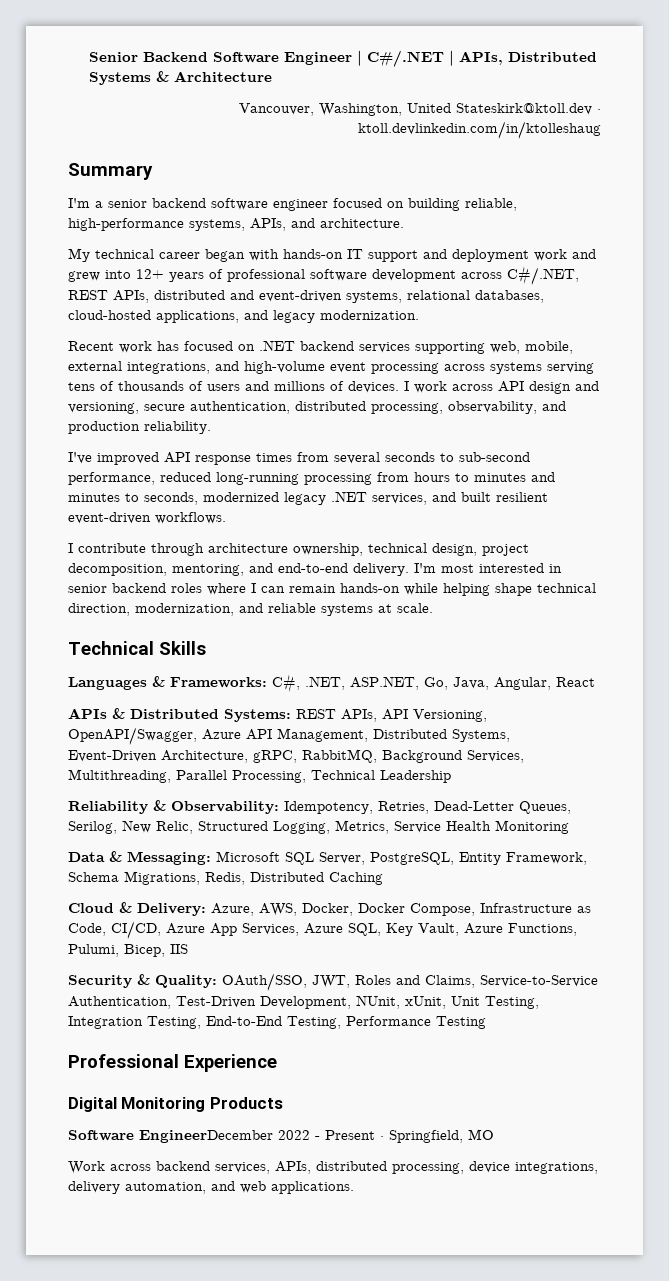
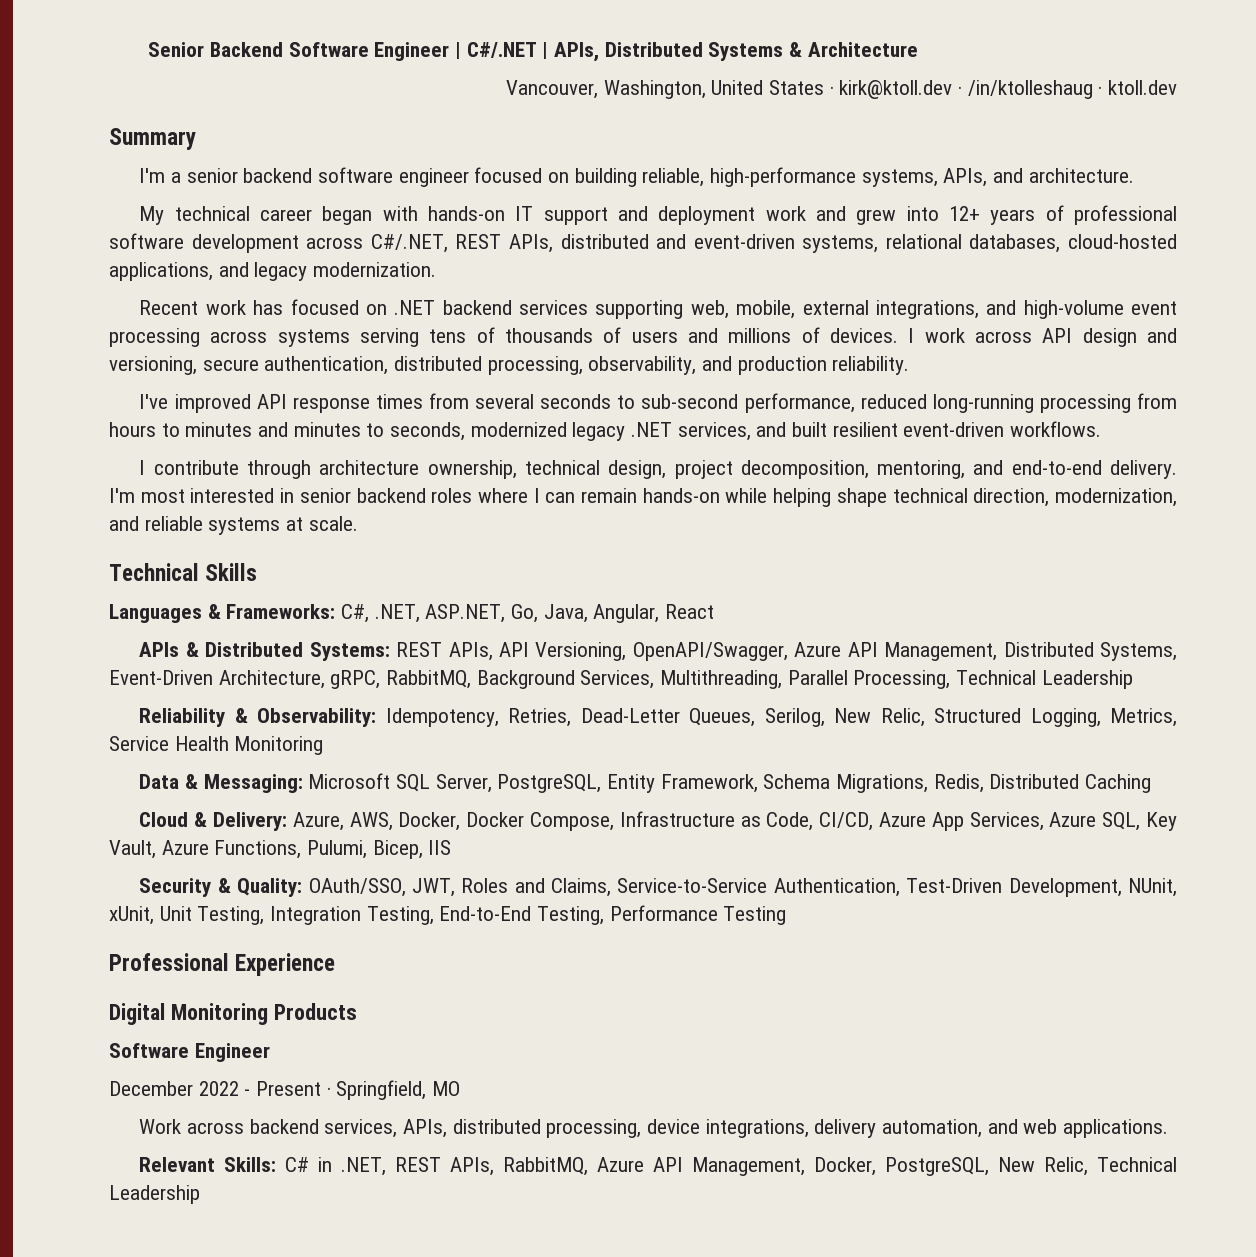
[456,103,601,115] [358,121,601,139] Stateskirk@ktoll.dev · ktoll.devlinkedin.com/in/ktolleshaug -> [768,80,1177,99] States · kirk@ktoll.dev · /in/ktolleshaug · ktoll.dev
[139,1130,273,1143] EngineerDecember -> [194,1043,270,1062] [109,1081,193,1096] Engineer // December
(354, 1187) none -> [139,1157,1177,1176] [109,1185,200,1204] // Relevant Skills: C# in .NET, REST APIs, RabbitMQ, Azure API Management, Docker, PostgreSQL, New Relic, Technical Leadership

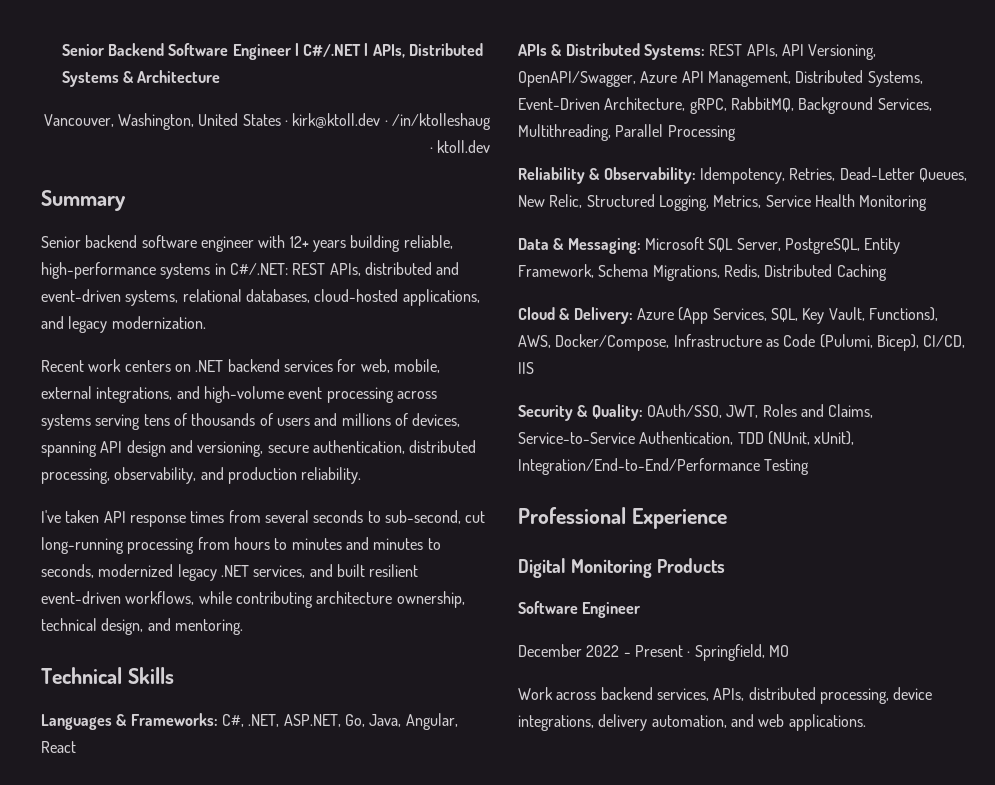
[139,167,1134,187] [139,205,1178,225] [109,233,448,253] I'm a senior backend software engineer focused on building reliable, high-performance systems, APIs, and architecture. // My technical career began with hands-on IT support and deployment work and grew into 12+ years of professional software development across C#/.NET, -> [41,235,453,252] [41,262,288,279] Senior backend software engineer with 12+ years building reliable, high-performance systems in C#/.NET:
[253,299,359,315] has focused -> [124,360,171,372] centers
[595,300,684,319] supporting -> [337,359,357,372] for
[830,328,1033,343] devices. I work across -> [412,413,461,427] [41,441,97,457] devices, spanning
[174,394,251,413] improved -> [65,510,100,523] taken
[641,393,927,413] sub-second performance, reduced -> [384,510,486,524] sub-second, cut
[1010,421,1102,437] [139,460,1177,479] [109,488,1178,507] [109,516,358,535] workflows. // I contribute through architecture ownership, technical design, project decomposition, mentoring, and end-to-end delivery. I'm most interested in senior backend roles where I can remain hands-on while helping shape technical direction, modernization, and reliable systems at scale. -> [125,591,465,608] [41,618,243,635] workflows, while contributing architecture ownership, technical design, and mentoring.
[853,670,1133,689] Processing, Technical Leadership -> [667,125,736,141] Processing
[764,708,825,727] Serilog, -> (967, 175) none
[292,811,1178,831] [109,840,423,859] Azure, AWS, Docker, Docker Compose, Infrastructure as Code, CI/CD, Azure App Services, Azure SQL, Key Vault, Azure Functions, Pulumi, Bicep, -> [636,307,938,324] [518,334,966,351] Azure (App Services, SQL, Key Vault, Functions), AWS, Docker/Compose, Infrastructure as Code (Pulumi, Bicep), CI/CD,
[906,878,1178,897] [109,905,718,925] Test-Driven Development, NUnit, xUnit, Unit Testing, Integration Testing, End-to-End Testing, Performance -> [737,431,855,445] [518,458,760,475] TDD (NUnit, xUnit), Integration/End-to-End/Performance
[139,1157,1177,1176] [109,1185,200,1204] // Relevant Skills: C# in .NET, REST APIs, RabbitMQ, Azure API Management, Docker, PostgreSQL, New Relic, Technical Leadership -> (866, 722) none

